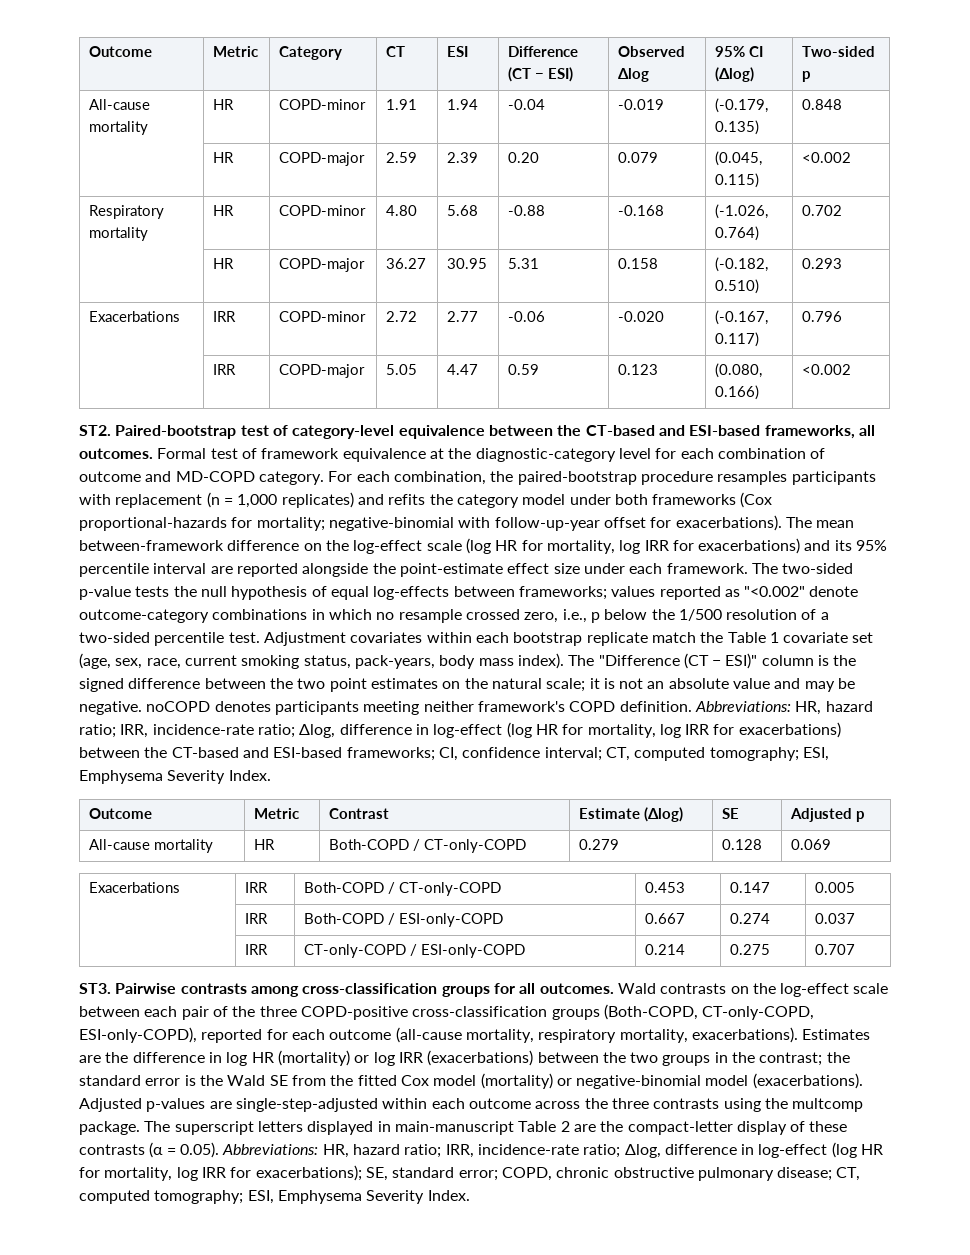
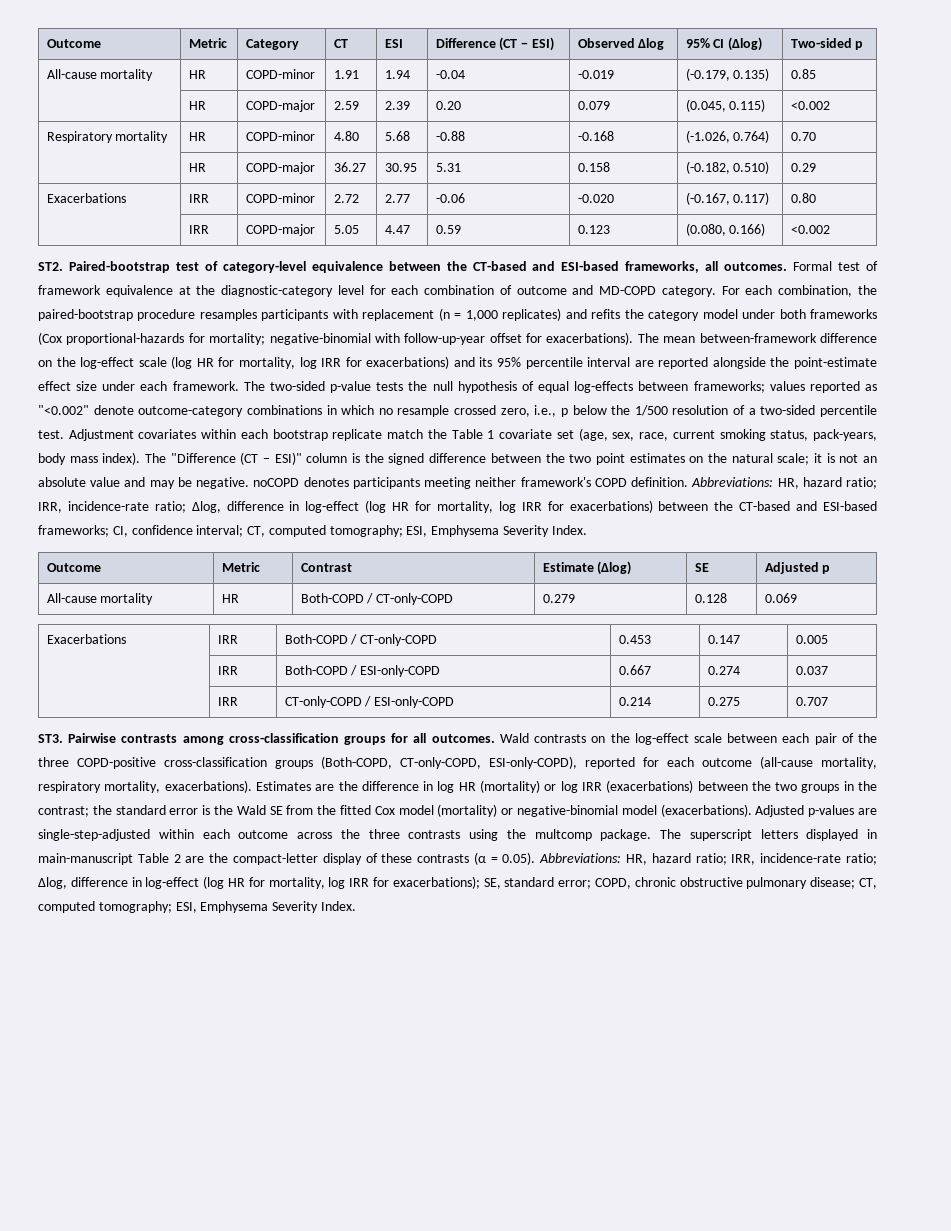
[801,99,842,110] 0.848 -> [790,69,816,79] 0.85
[801,205,842,216] 0.702 -> [790,132,816,141] 0.70
[801,258,842,269] 0.293 -> [790,163,816,172] 0.29
[801,311,842,322] 0.796 -> [790,193,816,203] 0.80

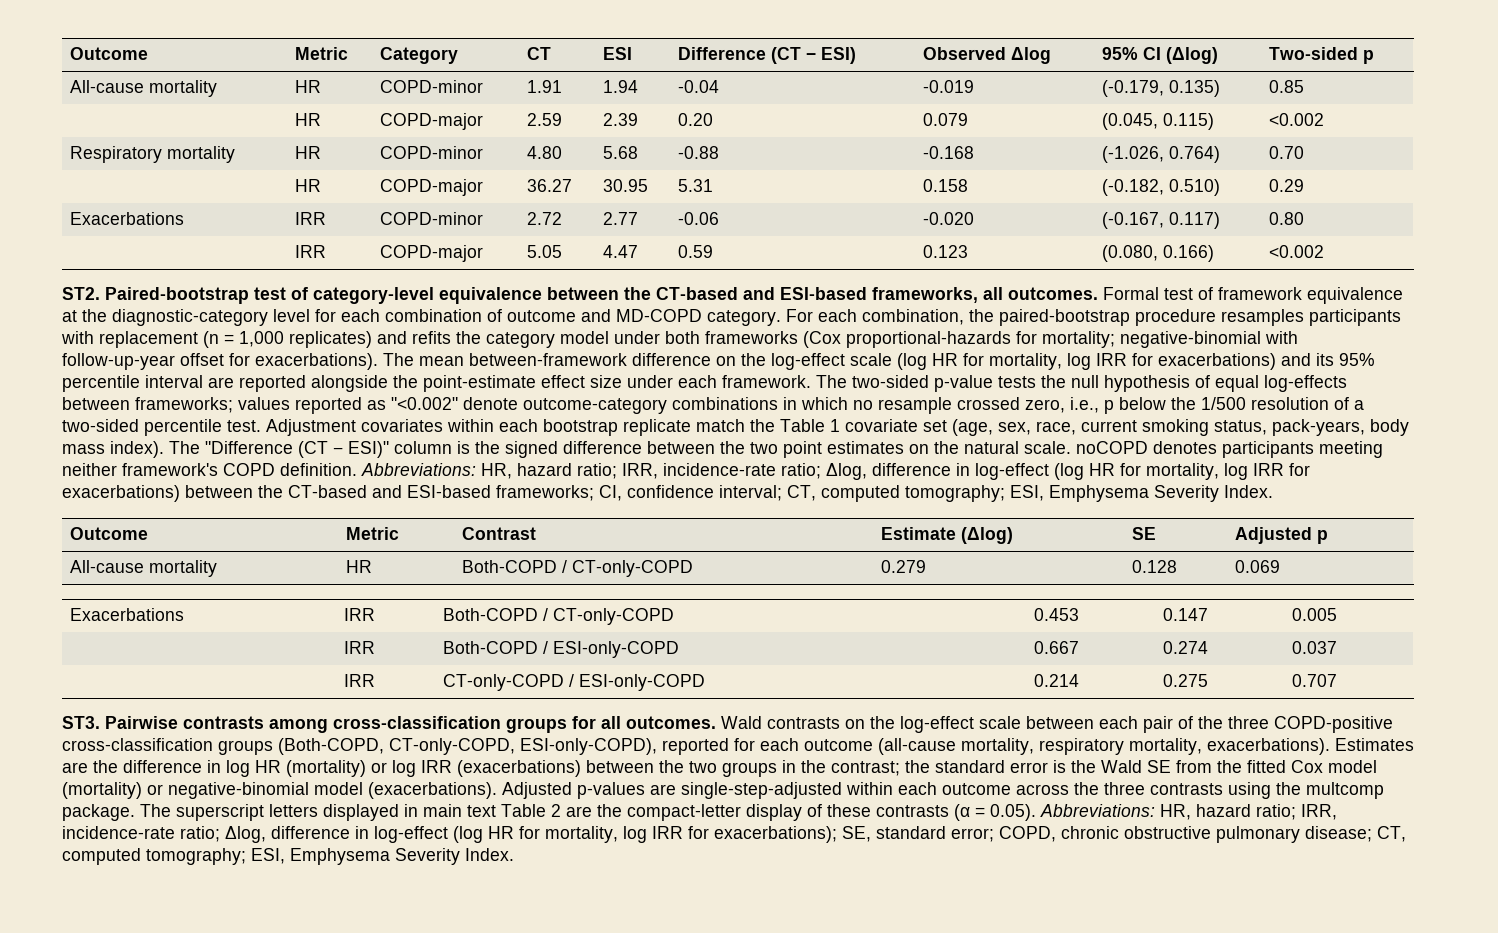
[777,453,877,465] [38,477,250,489] scale; it is not an absolute value and may be negative. -> [1024,441,1071,454] scale.
[38,853,133,865] main-manuscript -> [423,804,496,817] main text

